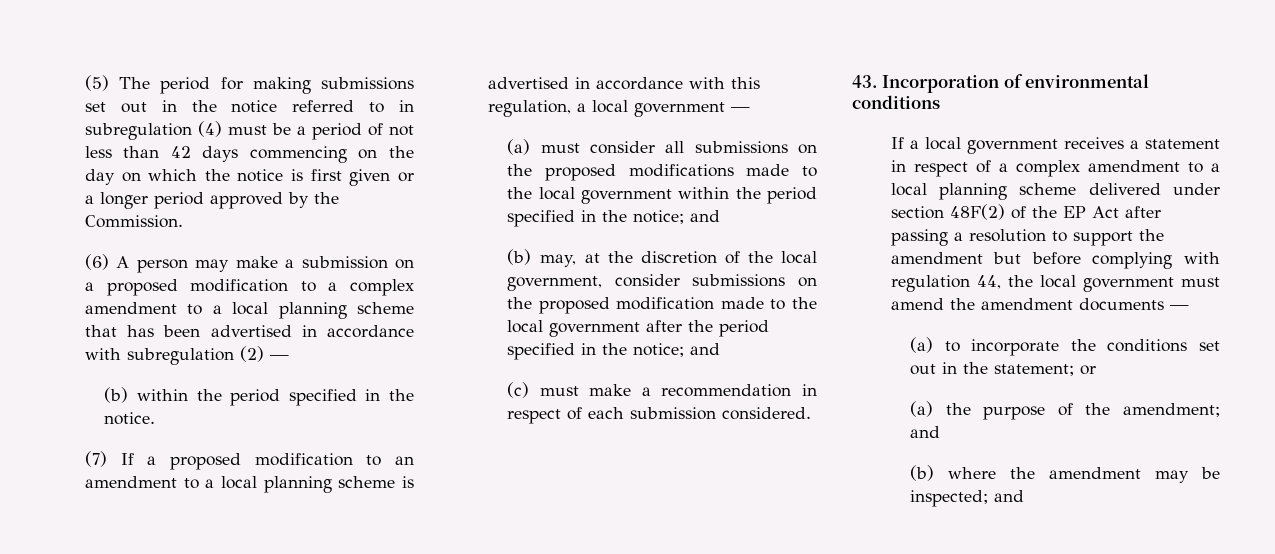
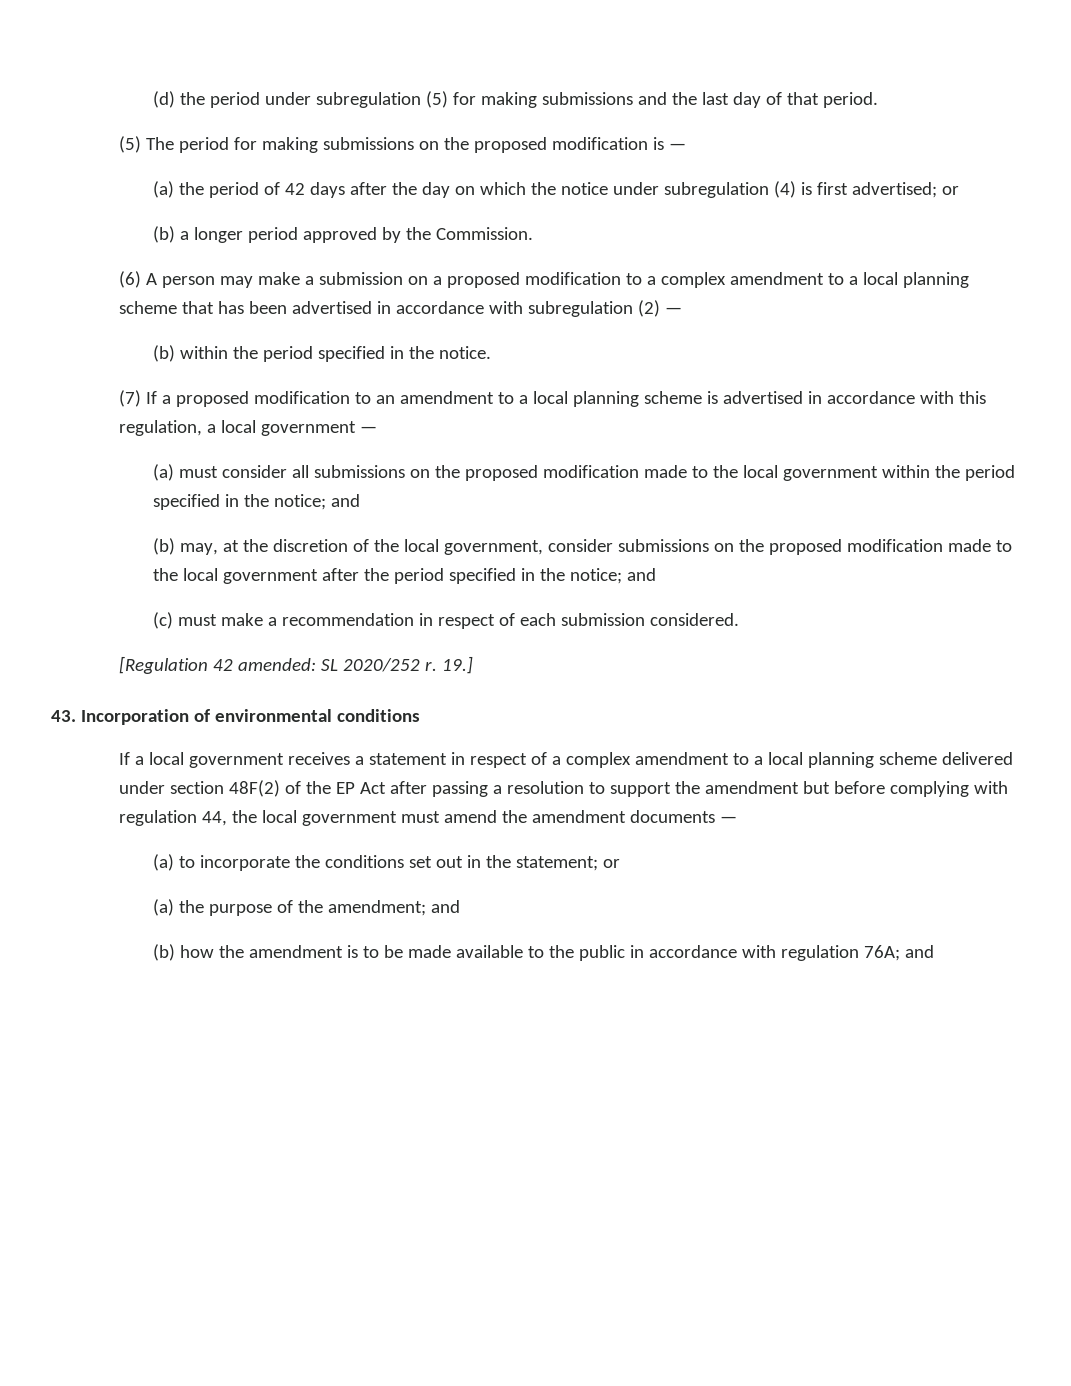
(84, 83) none -> [152,91,878,108] (d) the period under subregulation (5) for making submissions and the last day of that period. //
[84,100,414,113] [84,121,414,140] [84,146,378,163] set out in the notice referred to in subregulation (4) must be a period of not less than 42 days commencing on -> [418,137,686,153] [152,181,387,198] on the proposed modification is — // (a) the period of 42 days after
(284, 175) none -> [612,181,796,198] under subregulation (4)
[349,169,414,186] given or -> [851,182,959,198] [152,226,175,243] advertised; or // (b)
[628,164,734,177] modifications -> [542,465,639,478] modification
(812, 413) none -> [118,656,473,674] // [Regulation 42 amended: SL 2020/252 r. 19.]
[948,467,1220,483] [910,490,989,507] where the amendment may be inspected; -> [179,945,900,961] how the amendment is to be made available to the public in accordance with regulation 76A;

